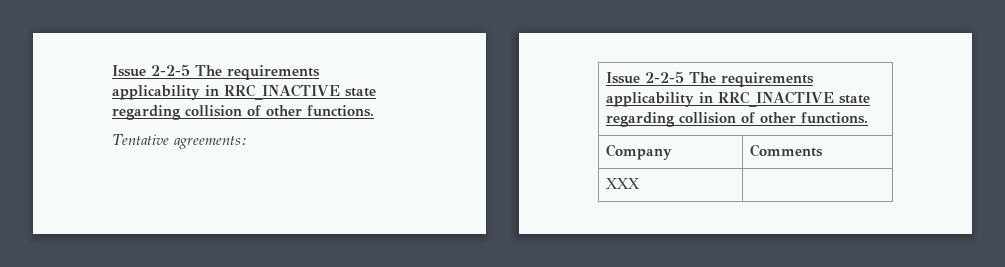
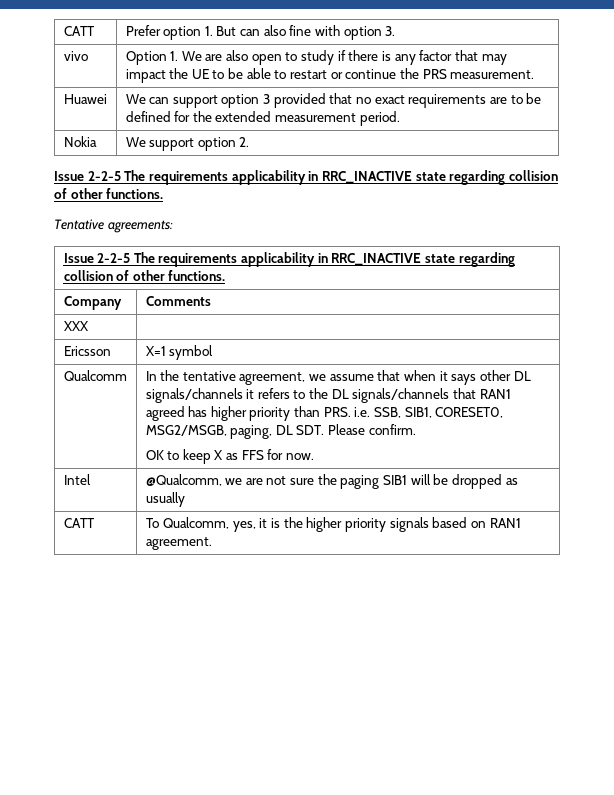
(112, 71) none -> [63,26,94,36] [125,25,396,40] [63,51,88,61] [125,50,507,65] [125,68,535,83] [63,94,107,104] [125,93,542,108] [125,111,400,126] [63,136,97,147] [125,137,250,151] CATT | Prefer option 1. But can also fine with option 3. // vivo | Option 1. We are also open to study if there is any factor that may impact the UE to be able to restart or continue the PRS measurement. // Huawei | We can support option 3 provided that no exact requirements are to be defined for the extended measurement period. // Nokia | We support option 2. //
(640, 183) none -> [63,346,111,356] [145,345,214,360] [63,370,127,381] [145,370,531,385] [145,388,511,403] [145,406,504,421] [145,424,416,439] [145,449,315,464] [63,474,91,485] [145,474,518,489] [145,492,185,507] [63,518,94,528] [145,517,521,532] [145,537,212,550] // Ericsson | X=1 symbol // Qualcomm | In the tentative agreement, we assume that when it says other DL signals/channels it refers to the DL signals/channels that RAN1 agreed has higher priority than PRS. i.e. SSB, SIB1, CORESET0, MSG2/MSGB, paging, DL SDT. Please confirm. // OK to keep X as FFS for now. // Intel | @Qualcomm, we are not sure the paging SIB1 will be dropped as usually // CATT | To Qualcomm, yes, it is the higher priority signals based on RAN1 agreement.

